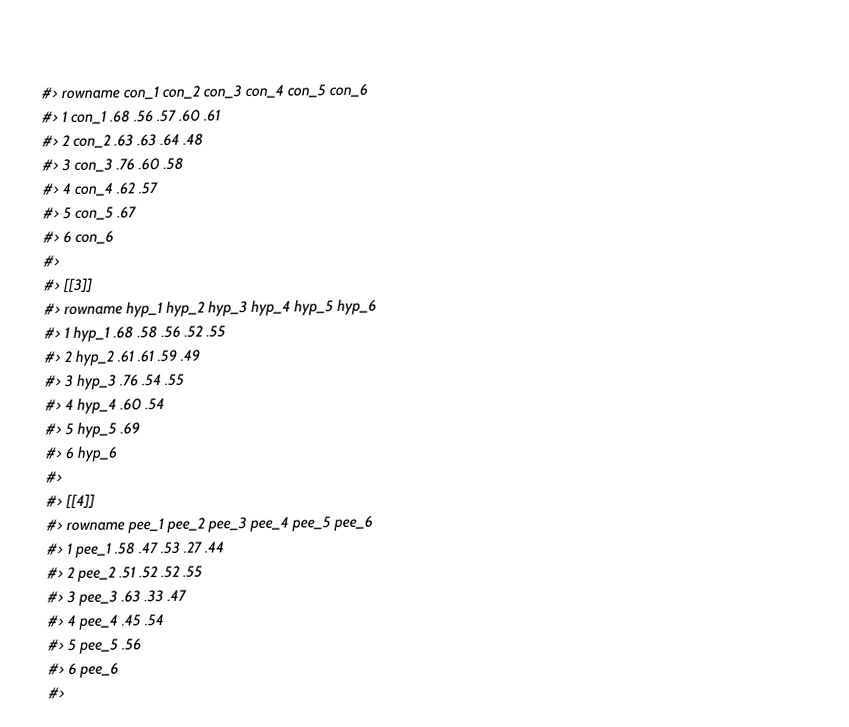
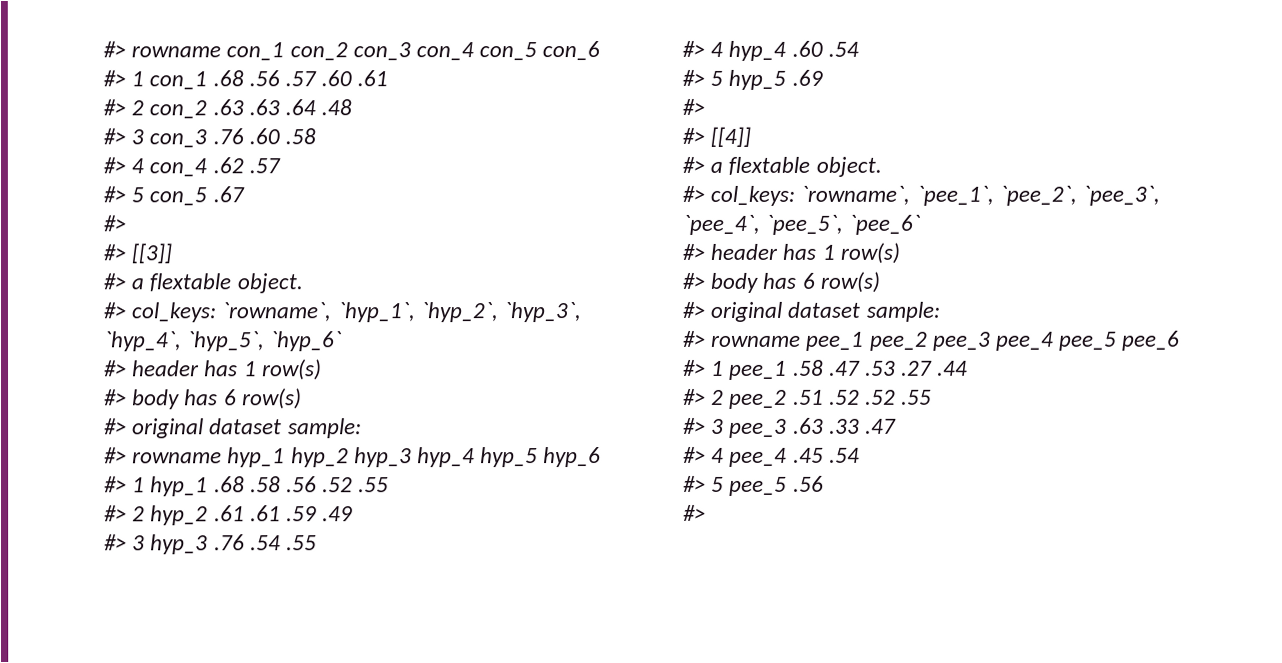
[43,230,115,244] // #> 6 con_6 -> (245, 194) none
(94, 285) none -> [103,273,303,294] [103,302,582,323] [103,331,344,352] [104,359,322,381] [104,388,302,410] [104,418,362,439] // #> a flextable object. // #> col_keys: `rowname`, `hyp_1`, `hyp_2`, `hyp_3`, `hyp_4`, `hyp_5`, `hyp_6` // #> header has 1 row(s) // #> body has 6 row(s) // #> original dataset sample:
[45,445,119,462] // #> 6 hyp_6 -> (823, 77) none
(96, 501) none -> [682,156,882,177] [682,185,1161,206] [682,214,922,235] [682,242,900,264] [682,271,880,293] [682,301,940,322] // #> a flextable object. // #> col_keys: `rowname`, `pee_1`, `pee_2`, `pee_3`, `pee_4`, `pee_5`, `pee_6` // #> header has 1 row(s) // #> body has 6 row(s) // #> original dataset sample:
[48,662,120,678] // #> 6 pee_6 -> (824, 483) none

